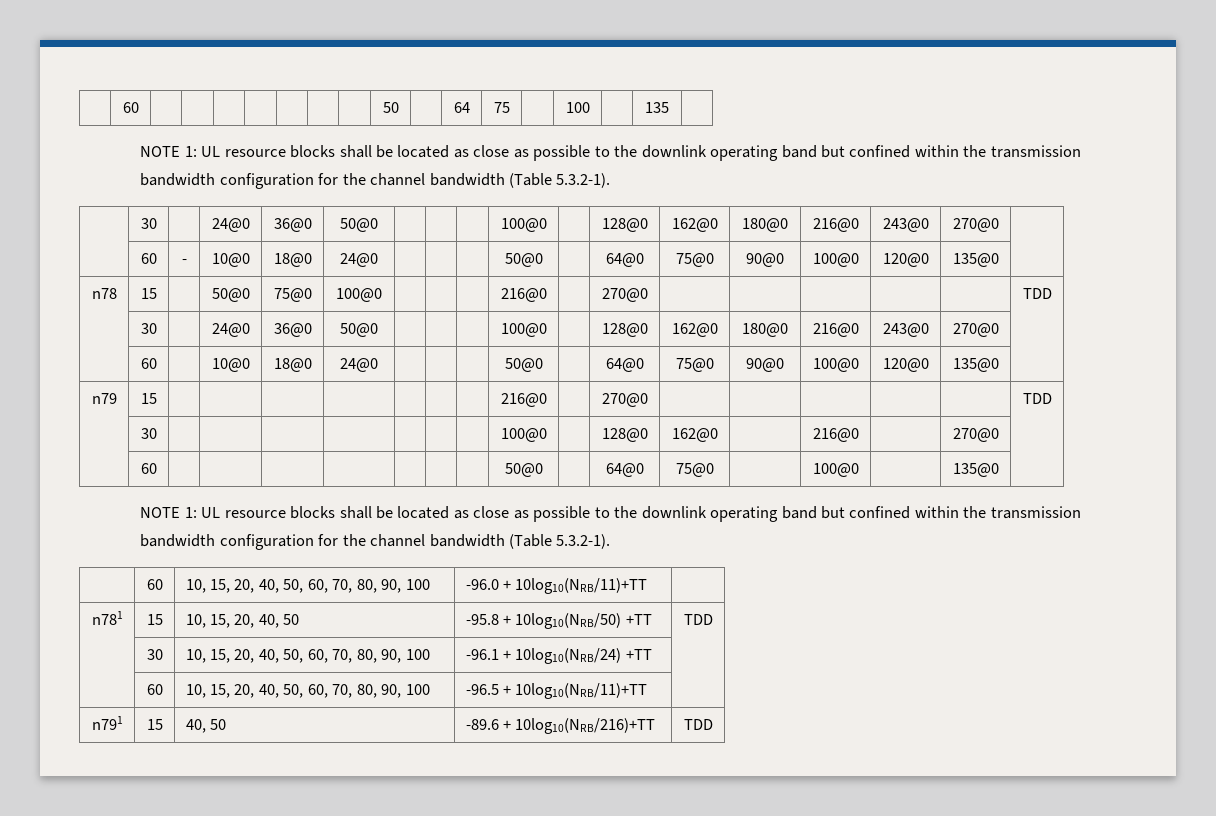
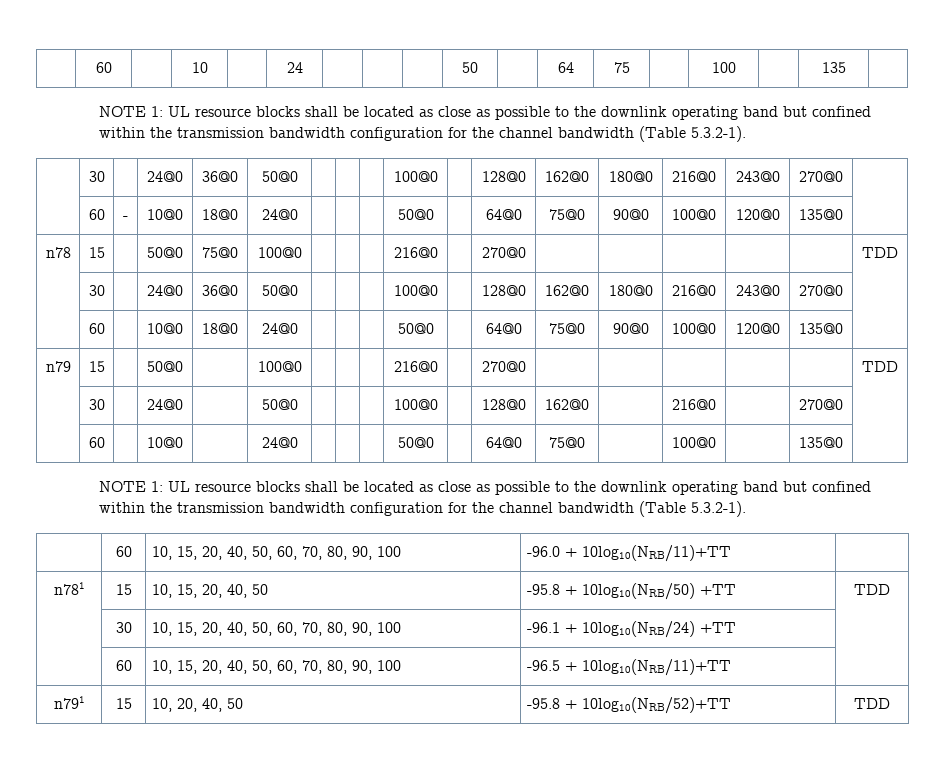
[122,102,139,113] | 60 | | | | -> [95,62,112,73] [191,62,208,73] [286,62,303,73] | 60 | | 10 | | 24
[500,393,547,407] [601,393,648,407] [1022,393,1052,404] [140,428,157,439] | | | | | | 216@0 | | 270@0 | | | | | | TDD // | 30 | | | | -> [147,361,183,372] [257,361,302,372] [393,361,438,372] [481,361,526,372] [862,361,898,372] [88,399,105,410] [147,399,183,410] [261,399,298,410] 50@0 | | 100@0 | | | | 216@0 | | 270@0 | | | | | | TDD // | 30 | | 24@0 | | 50@0
(157, 468) | | -> [147,437,183,448] [261,437,298,448] 10@0 | | 24@0
[185,719,227,733] [465,718,656,734] 40, 50 | -89.6 + 10log10(NRB/216)+TT -> [152,698,244,712] [527,697,732,714] 10, 20, 40, 50 | -95.8 + 10log10(NRB/52)+TT

